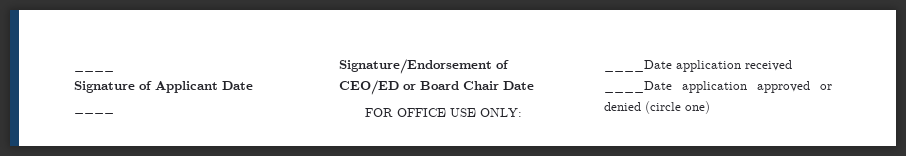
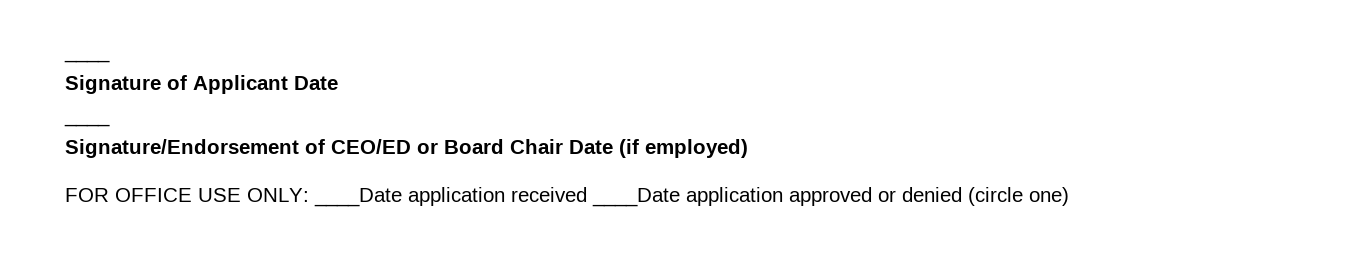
(534, 85) none -> [619,139,748,158] (if employed)

